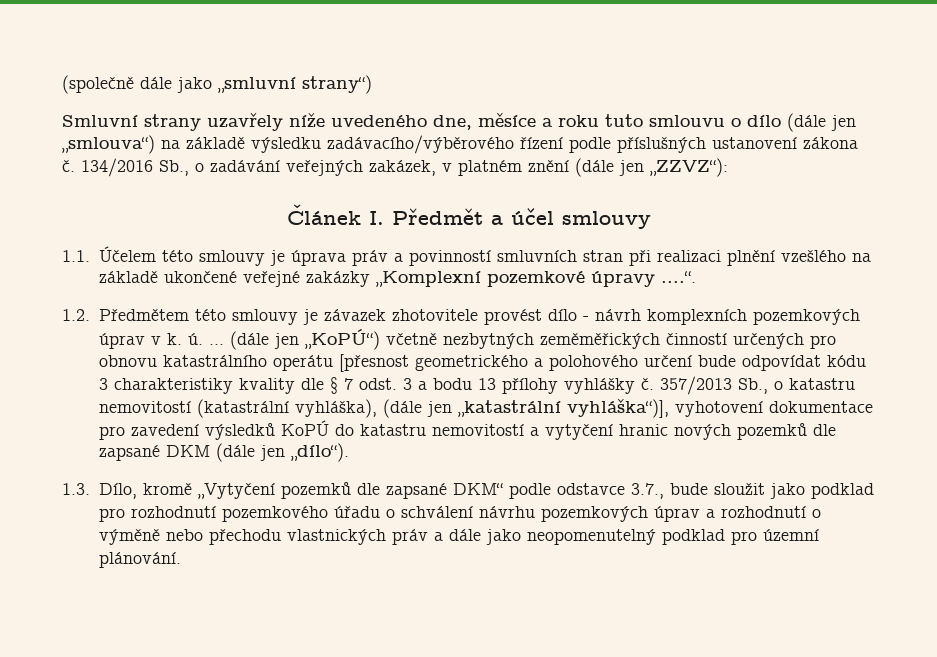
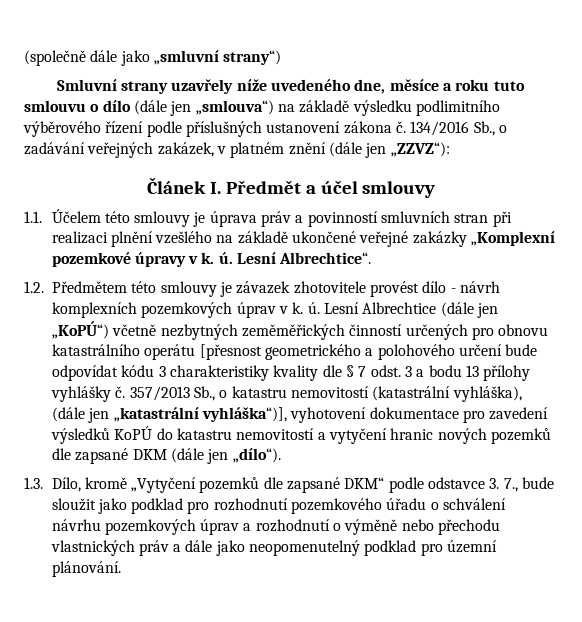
[327,135,514,154] zadávacího/výběrového -> [415,100,500,116] [23,121,101,137] podlimitního výběrového
[660,271,696,283] ....“. -> [188,252,372,264] v k. ú. Lesní Albrechtice“.
[208,344,224,345] ... -> [323,302,437,314] Lesní Albrechtice
[630,483,664,499] 3.7., -> [489,478,518,492] 3. 7.,

